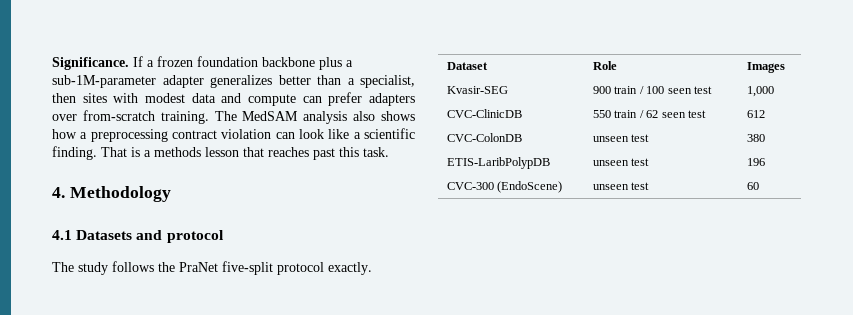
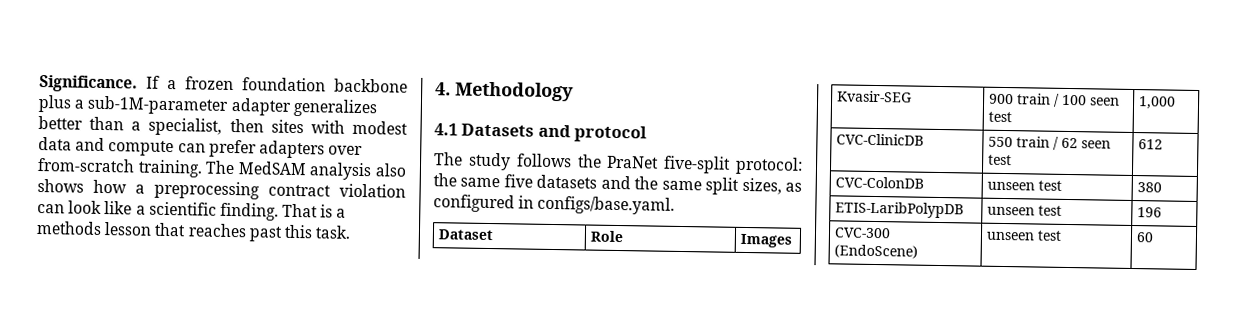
[277,262,372,275] protocol exactly. -> [735,156,803,175] [433,173,802,195] [433,194,676,215] protocol: the same five datasets and the same split sizes, as configured in configs/base.yaml.

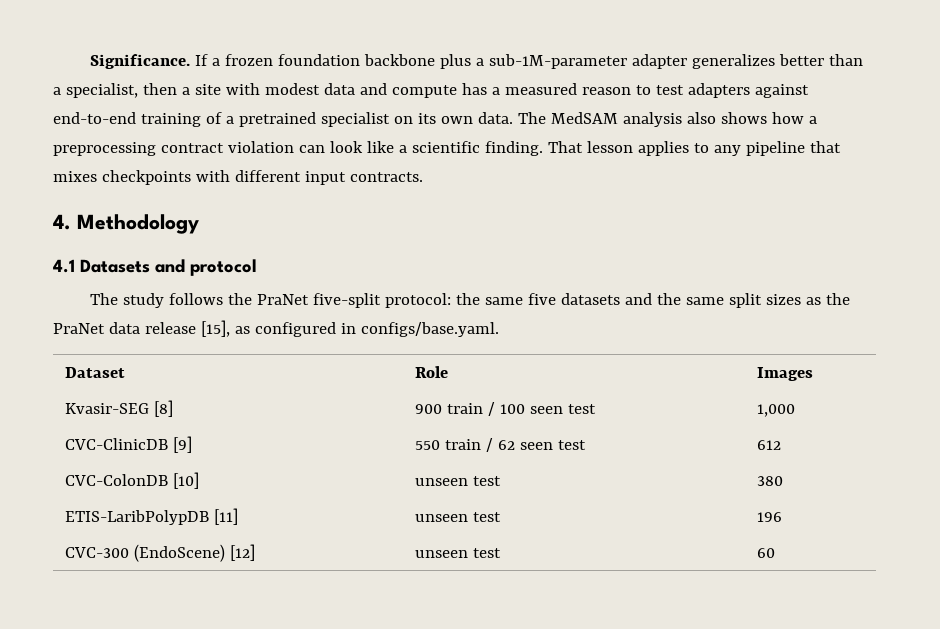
[270,119,304,134] sites -> [181,84,221,95] a site
[177,139,364,159] [37,157,203,178] can prefer adapters over from-scratch training. -> [461,83,809,98] [53,112,513,127] has a measured reason to test adapters against end-to-end training of a pretrained specialist on its own data.
[320,204,347,218] [36,220,352,242] is a methods lesson that reaches past this task. -> [586,141,841,156] [53,170,423,185] lesson applies to any pipeline that mixes checkpoints with different input contracts.
[741,177,782,195] sizes, -> [766,293,851,305] [53,320,230,337] sizes as the PraNet data release [15],
(913, 96) none -> [153,400,173,417] [8]
(925, 139) none -> [172,436,192,453] [9]
(925, 182) none -> [172,472,199,489] [10]
(965, 210) none -> [213,508,238,525] [11]
(919, 251) none -> [229,544,255,561] [12]

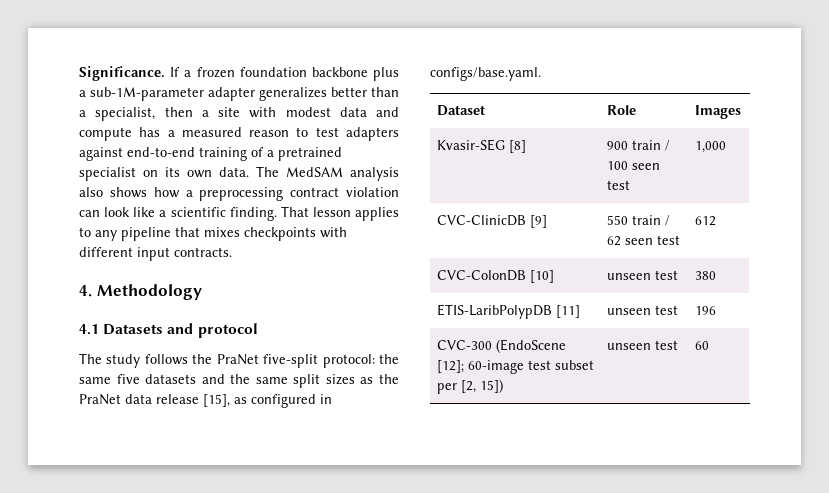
[133,544,255,562] (EndoScene) [12] -> [495,339,566,353] [436,360,594,374] [436,379,503,394] (EndoScene [12]; 60-image test subset per [2, 15])

